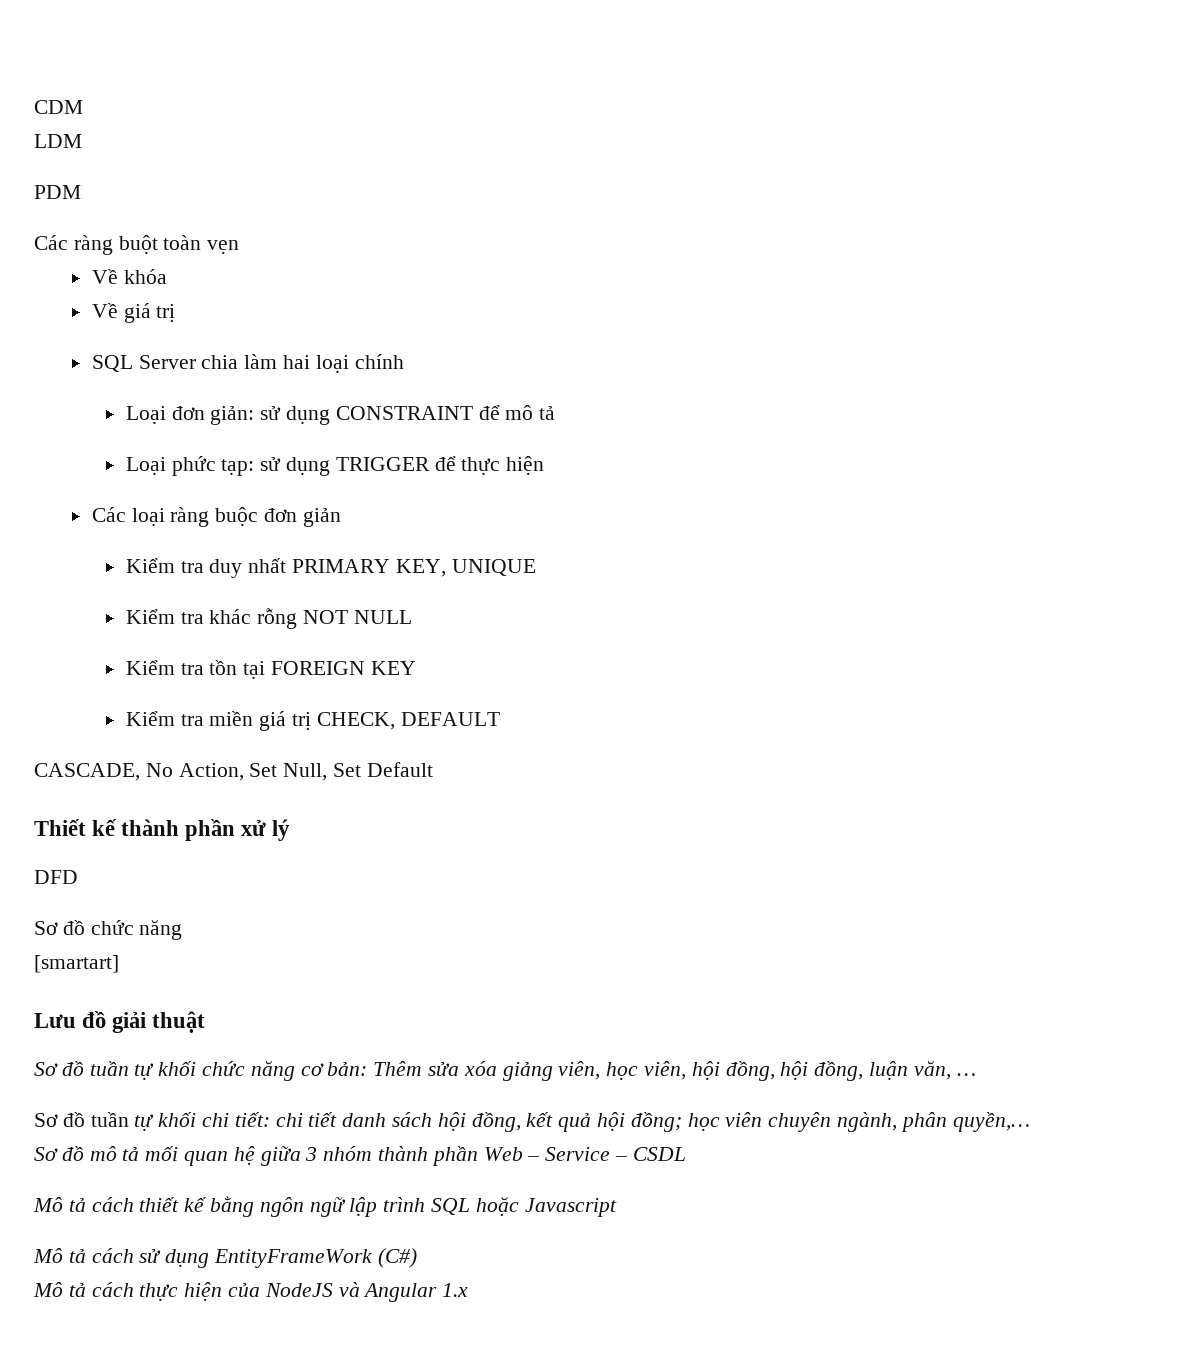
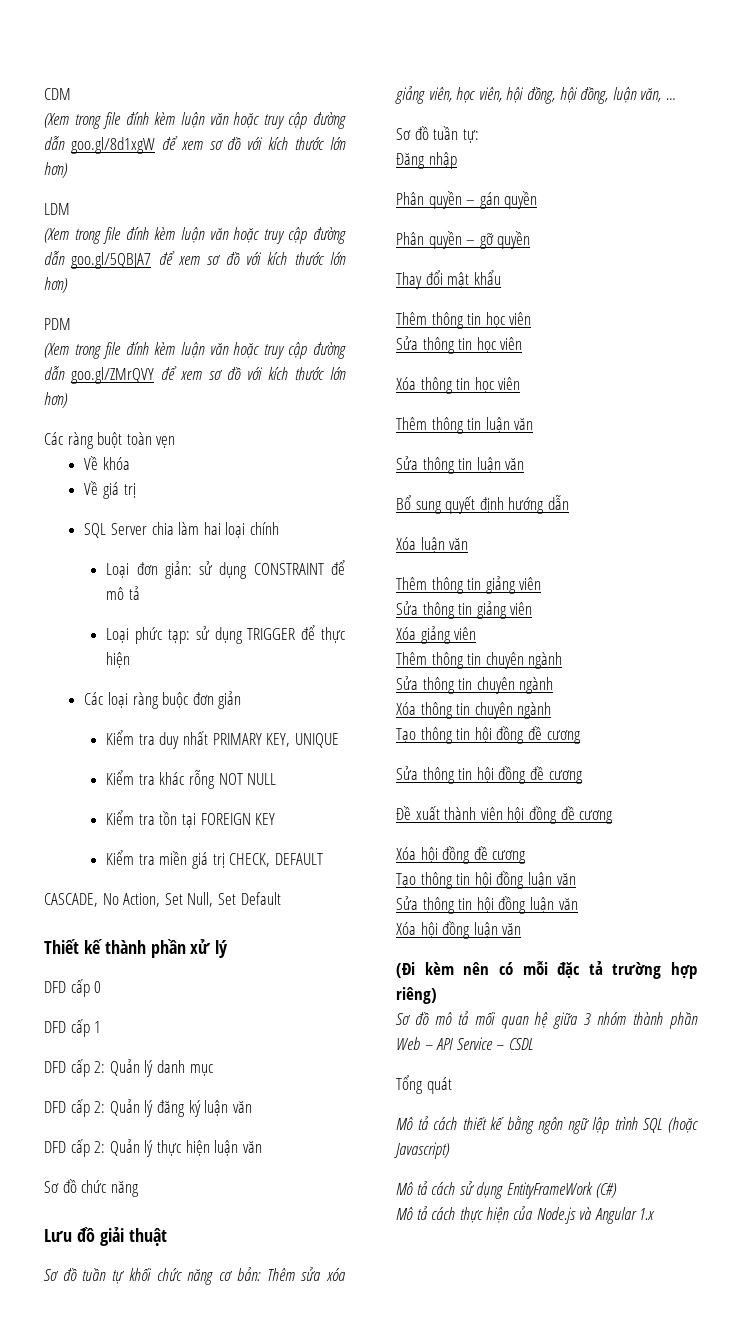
[34,134,82,148] [34,185,81,199] LDM // PDM -> [44,112,346,129] [44,136,346,154] [44,162,68,178] [44,203,70,215] [44,227,346,244] [44,251,347,269] [44,277,68,293] [44,318,71,330] [44,342,346,359] [44,366,346,384] [44,392,68,408] (Xem trong file đính kèm luận văn hoặc truy cập đường dẫn goo.gl/8d1xgW để xem sơ đồ với kích thước lớn hơn) // LDM // (Xem trong file đính kèm luận văn hoặc truy cập đường dẫn goo.gl/5QBJA7 để xem sơ đồ với kích thước lớn hơn) // PDM // (Xem trong file đính kèm luận văn hoặc truy cập đường dẫn goo.gl/ZMrQVY để xem sơ đồ với kích thước lớn hơn)
(78, 877) none -> [70,979,102,997] [44,1019,102,1037] [44,1059,213,1077] [44,1099,252,1117] [44,1139,262,1157] cấp 0 // DFD cấp 1 // DFD cấp 2: Quản lý danh mục // DFD cấp 2: Quản lý đăng ký luận văn // DFD cấp 2: Quản lý thực hiện luận văn
[34,955,119,973] // [smartart] -> (139, 1189) none
[134,1112,1030,1132] tự khối chi tiết: chi tiết danh sách hội đồng, kết quả hội đồng; học viên chuyên ngành, phân quyền,… -> [462,129,479,143] [396,152,457,169] [396,191,538,209] [396,231,531,249] [396,270,501,289] [396,312,532,329] [396,336,523,354] [396,377,521,394] [396,417,534,434] [396,456,525,474] [396,495,569,514] [396,537,469,553] [396,576,542,594] [396,601,533,619] [396,626,477,644] [396,652,563,669] [396,676,554,694] [396,702,552,719] [396,726,581,744] [396,766,583,784] [396,806,614,824] [396,846,527,864] [396,871,576,889] [396,896,578,914] [396,921,522,939] [396,961,697,979] [396,987,437,1004] tự: // Đăng nhập // Phân quyền – gán quyền // Phân quyền – gỡ quyền // Thay đổi mật khẩu // Thêm thông tin học viên // Sửa thông tin học viên // Xóa thông tin học viên // Thêm thông tin luận văn // Sửa thông tin luận văn // Bổ sung quyết định hướng dẫn // Xóa luận văn // Thêm thông tin giảng viên // Sửa thông tin giảng viên // Xóa giảng viên // Thêm thông tin chuyên ngành // Sửa thông tin chuyên ngành // Xóa thông tin chuyên ngành // Tạo thông tin hội đồng đề cương // Sửa thông tin hội đồng đề cương // Đề xuất thành viên hội đồng đề cương // Xóa hội đồng đề cương // Tạo thông tin hội đồng luận văn // Sửa thông tin hội đồng luận văn // Xóa hội đồng luận văn // (Đi kèm nên có mỗi đặc tả trường hợp riêng)
(540, 1158) none -> [436,1038,454,1050] API
(686, 1154) none -> [396,1075,452,1094] // Tổng quát
[475,1197,617,1217] hoặc Javascript -> [668,1117,698,1133] [394,1142,450,1159] (hoặc Javascript)
[264,1283,333,1297] NodeJS -> [536,1207,576,1224] Node.js

